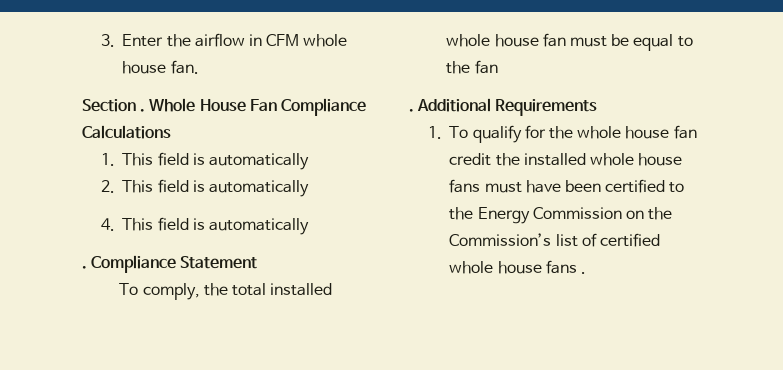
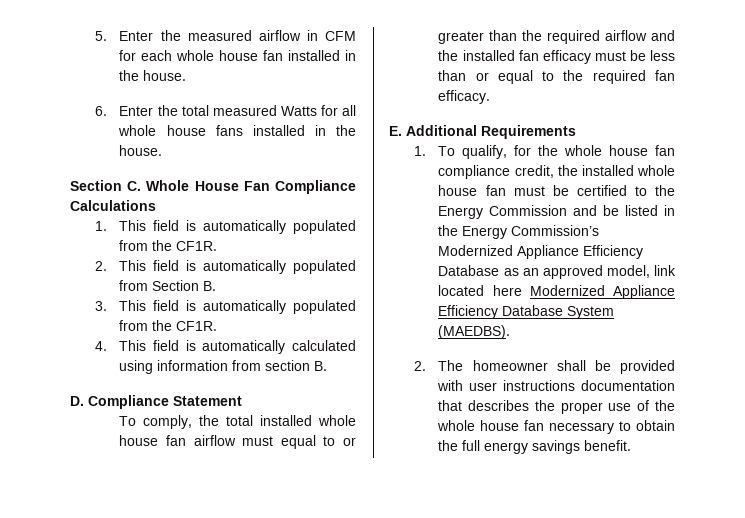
[100,34,191,47] 3. Enter the -> [94,30,252,41] 5. Enter the measured
[303,34,348,47] [122,60,199,74] [82,99,146,112] whole house fan. // Section . -> [119,50,356,61] [119,70,187,81] [94,105,356,116] [118,125,356,136] [119,145,163,156] [70,180,142,191] for each whole house fan installed in the house. // 6. Enter the total measured Watts for all whole house fans installed in the house. // Section C.
(310, 161) none -> [293,220,356,234] [119,240,218,251] populated from the CF1R.
[100,217,310,235] [82,266,87,269] // 4. This field is automatically // . -> [293,260,356,274] [119,280,217,291] [94,300,356,314] [119,320,218,331] [94,340,356,354] [119,360,328,374] [70,396,84,406] populated from Section B. // 3. This field is automatically populated from the CF1R. // 4. This field is automatically calculated using information from section B. // D.
[569,34,630,47] must be -> [193,435,356,449] [438,30,675,44] [438,50,675,64] [438,70,489,81] airflow must equal to or greater than the required airflow and the installed fan efficacy must be less than or
[474,60,498,74] [409,109,414,112] fan // . -> [592,70,675,84] [438,90,491,104] [389,126,402,136] required fan efficacy. // E.
[472,125,522,143] qualify -> [462,145,508,159] qualify,
[449,153,492,166] credit -> [438,165,554,179] compliance credit,
[449,179,602,193] fans must have been -> [485,185,569,196] fan must be
[626,207,673,220] [449,233,661,247] [449,260,587,274] on the Commission’s list of certified whole house fans . -> [573,205,675,216] [438,225,600,239] [438,245,644,259] [438,265,676,279] [438,285,675,299] [438,305,615,319] [438,325,511,339] [413,360,675,374] [437,380,675,391] [438,400,675,414] [437,420,675,434] [438,440,632,454] and be listed in the Energy Commission’s Modernized Appliance Efficiency Database as an approved model, link located here Modernized Appliance Efficiency Database System (MAEDBS). // 2. The homeowner shall be provided with user instructions documentation that describes the proper use of the whole house fan necessary to obtain the full energy savings benefit.

